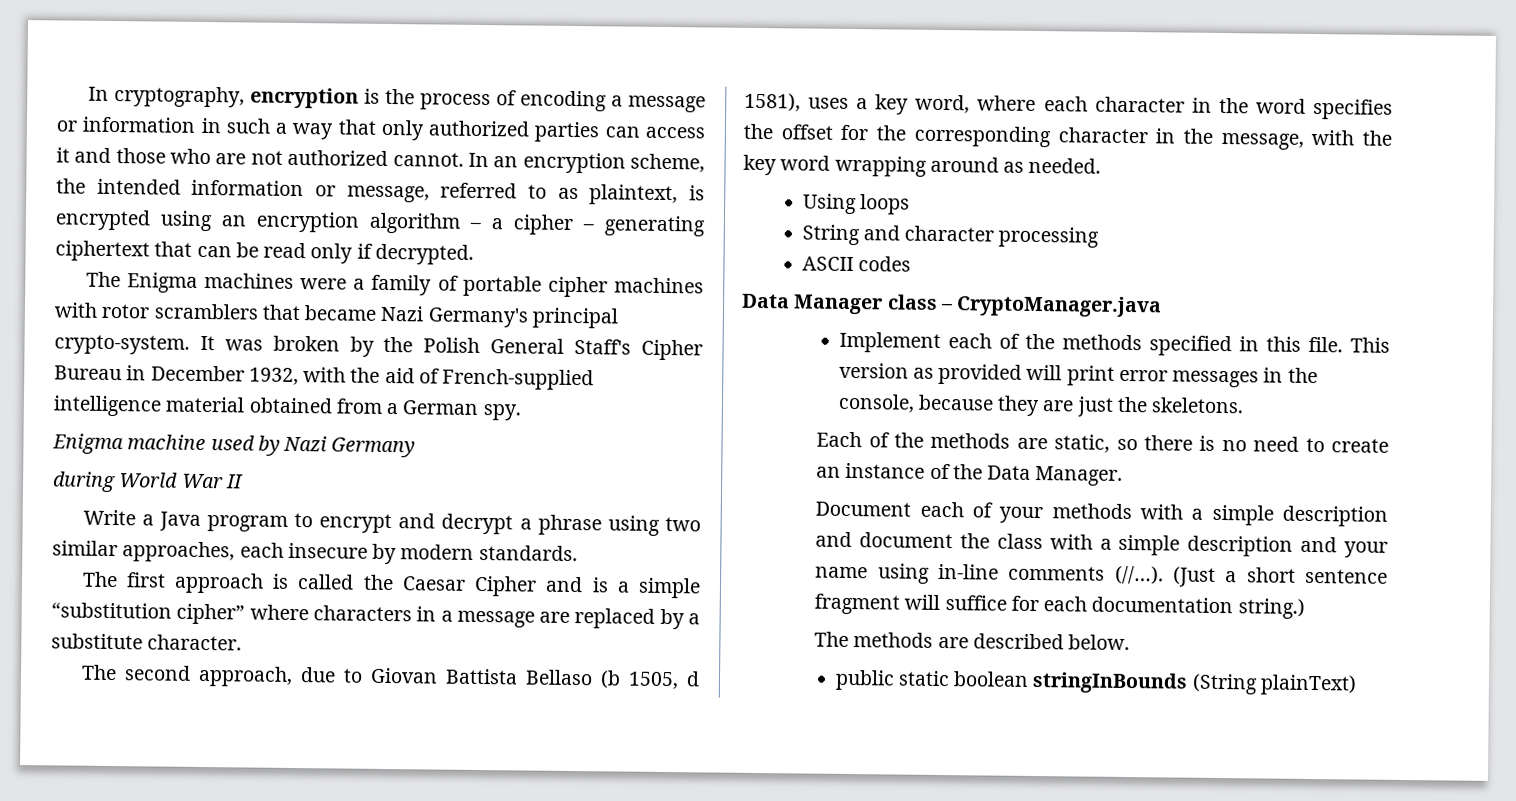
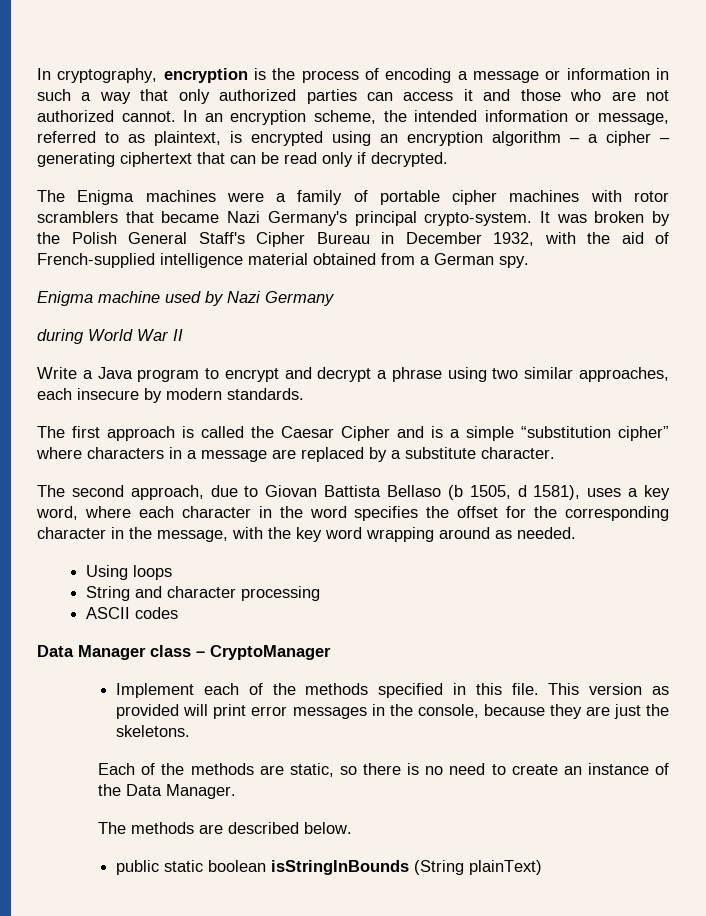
[956,295,1163,318] CryptoManager.java -> [210,645,331,660] CryptoManager
[815,501,1388,527] [815,531,1388,558] [815,563,1388,587] [814,593,1305,619] // Document each of your methods with a simple description and document the class with a simple description and your name using in-line comments (//…). (Just a short sentence fragment will suffice for each documentation string.) -> (237, 791) none
[1032,671,1189,694] stringInBounds -> [271,860,410,875] isStringInBounds

